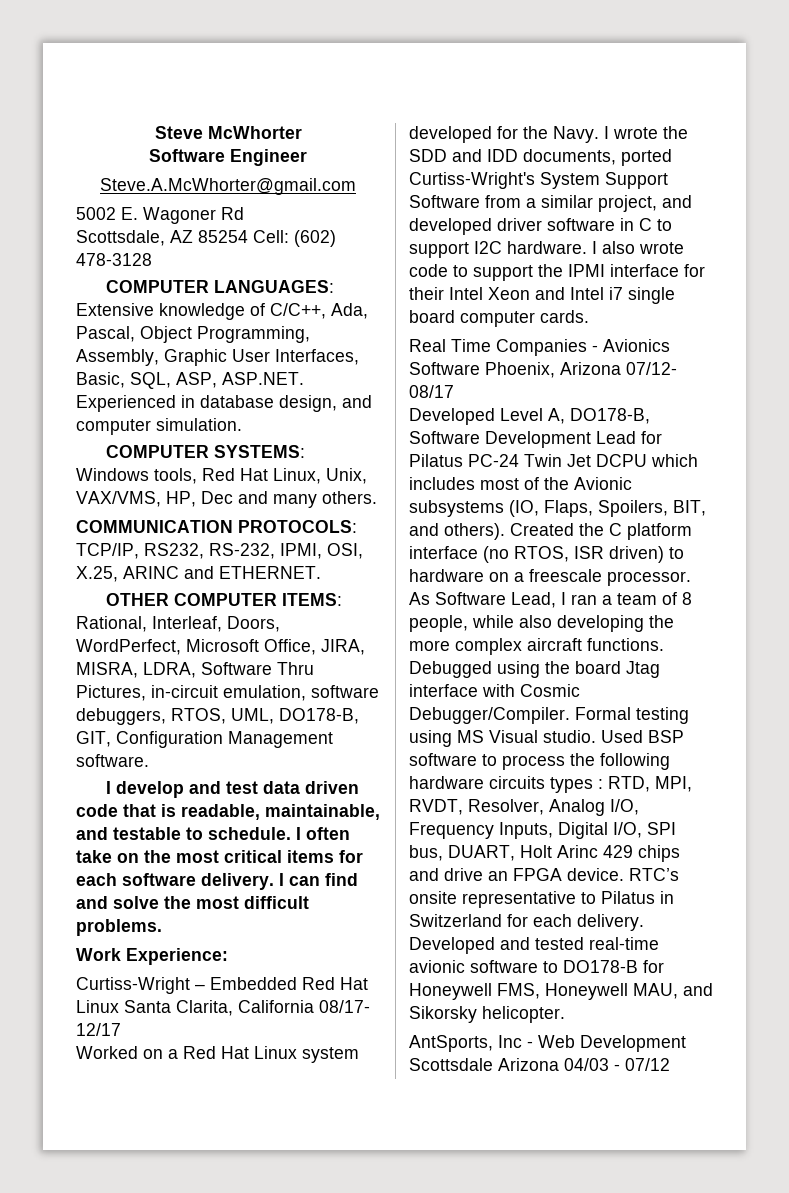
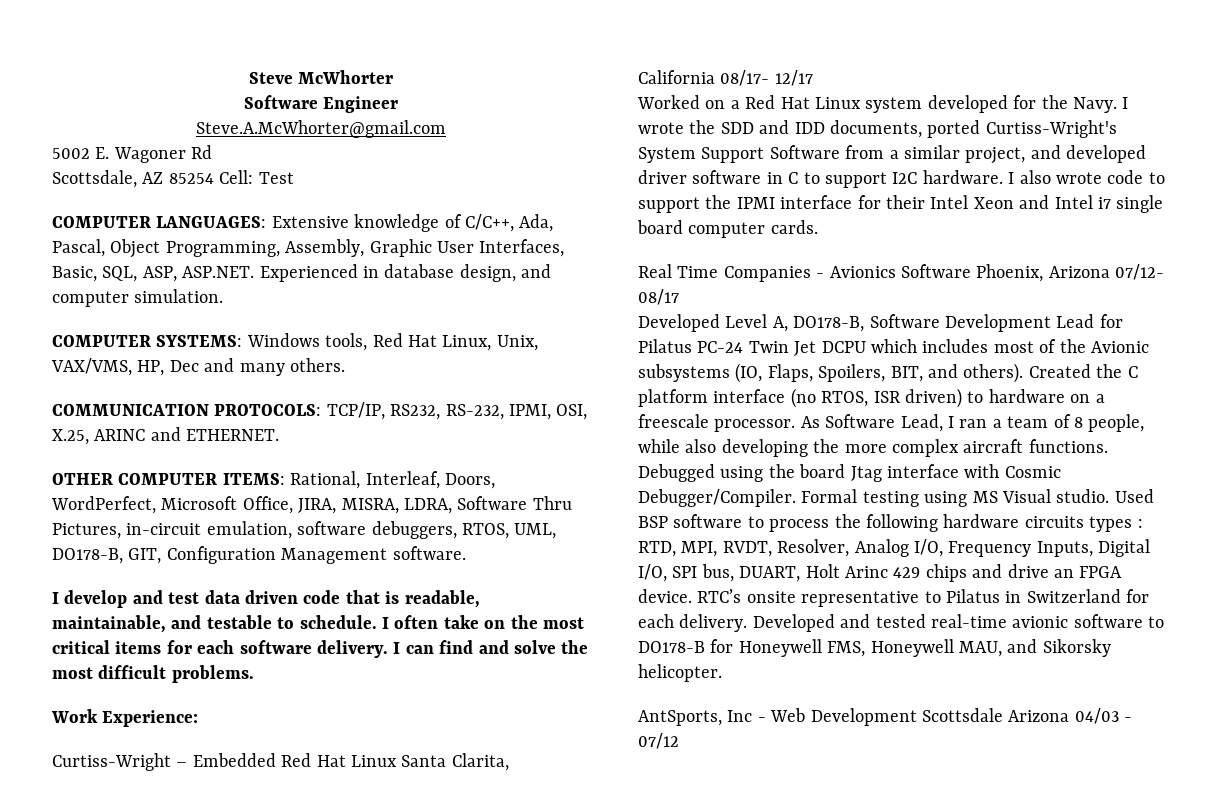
[294,230,336,247] [76,253,152,266] (602) 478-3128 -> [258,172,294,184] Test

